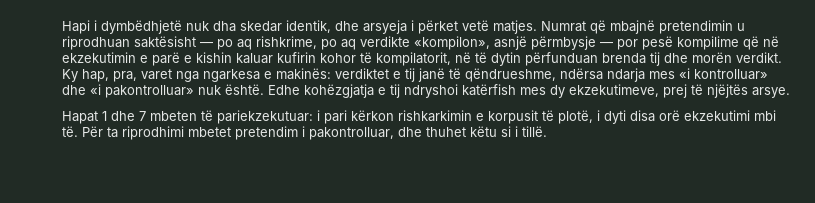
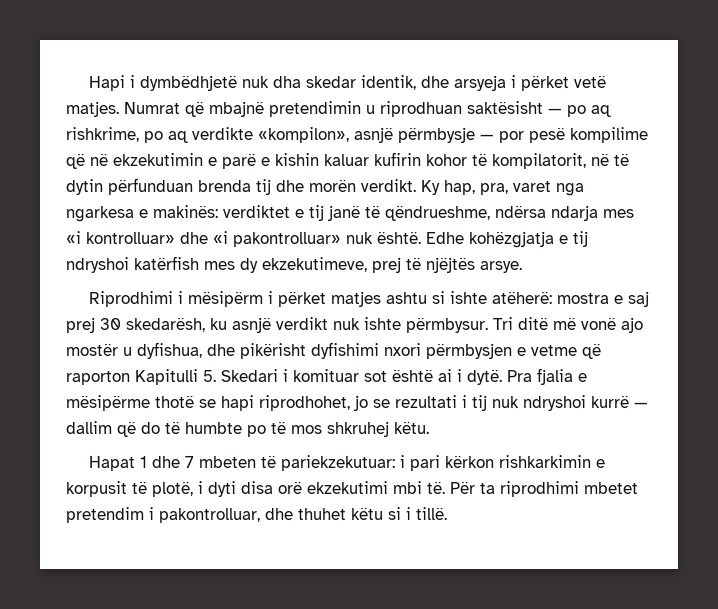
(790, 92) none -> [89,291,650,307] [66,317,643,333] [66,342,601,359] [66,368,587,385] [66,395,648,411] [66,421,429,437] // Riprodhimi i mësipërm i përket matjes ashtu si ishte atëherë: mostra e saj prej 30 skedarësh, ku asnjë verdikt nuk ishte përmbysur. Tri ditë më vonë ajo mostër u dyfishua, dhe pikërisht dyfishimi nxori përmbysjen e vetme që raporton Kapitulli 5. Skedari i komituar sot është ai i dytë. Pra fjalia e mësipërme thotë se hapi riprodhohet, jo se rezultati i tij nuk ndryshoi kurrë — dallim që do të humbte po të mos shkruhej këtu.

